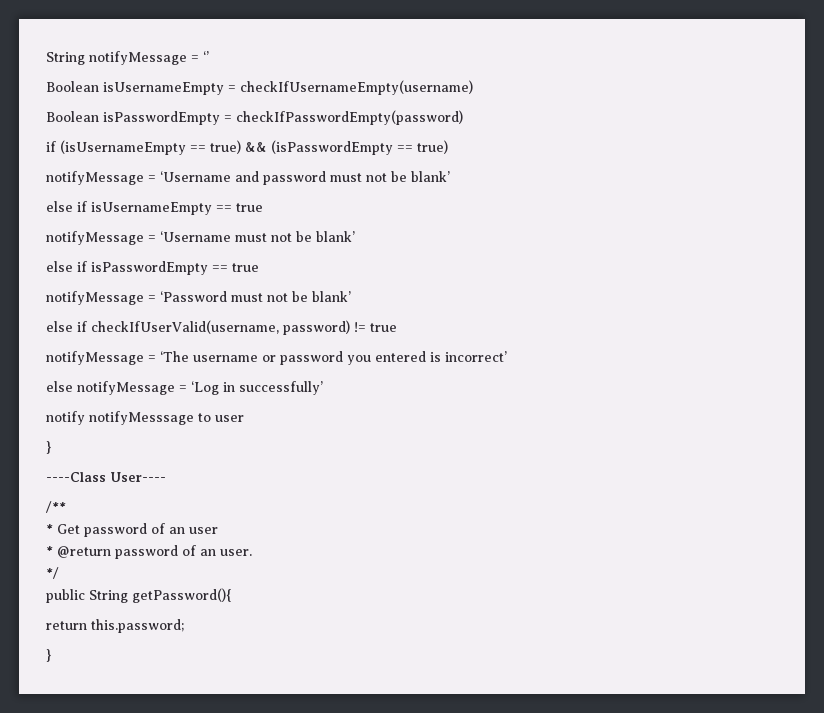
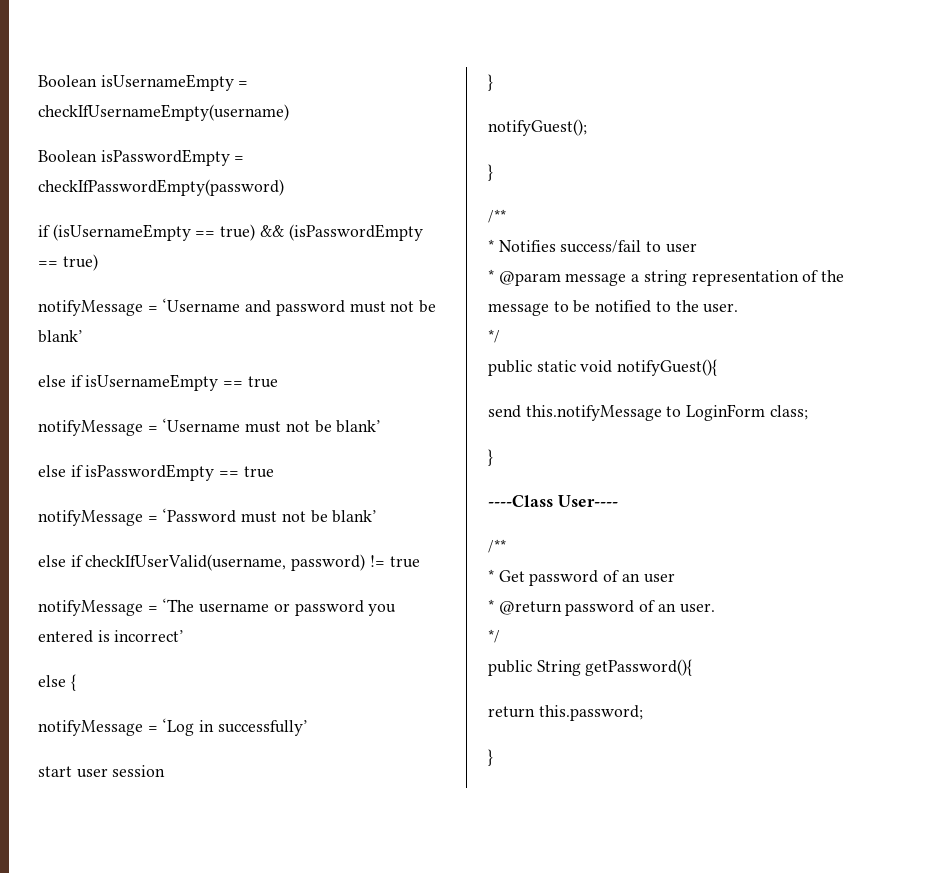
[46,51,209,65] String notifyMessage = ‘’ // -> (38, 81) none
(73, 386) none -> [70,674,76,691] { //
[46,411,244,425] notify notifyMesssage to user -> [38,765,166,778] [488,74,493,91] [488,119,587,136] [488,164,493,181] [488,209,506,223] [488,239,697,253] [488,269,845,286] [488,300,739,316] [488,329,500,343] [488,359,718,376] [488,404,808,421] start user session // } // notifyGuest(); // } // /** // * Notifies success/fail to user // * @param message a string representation of the message to be notified to the user. // */ // public static void notifyGuest(){ // send this.notifyMessage to LoginForm class;

